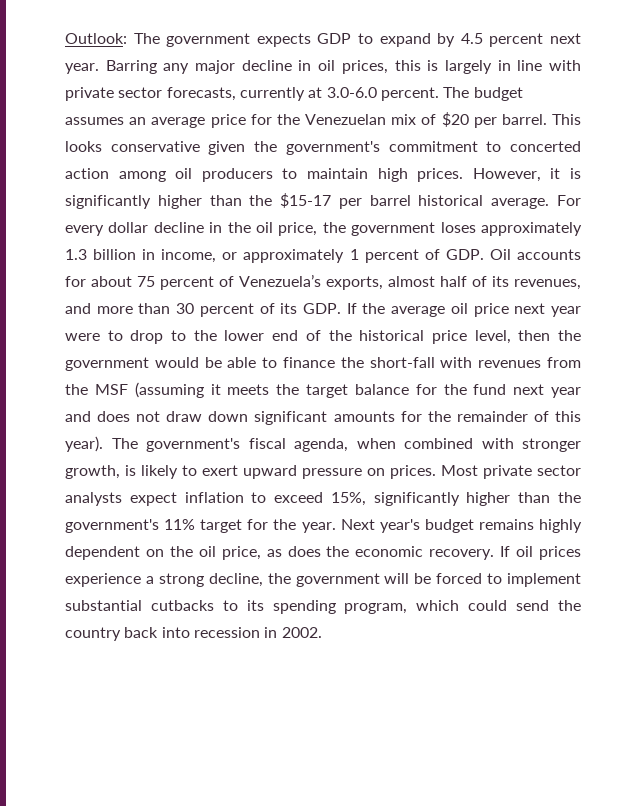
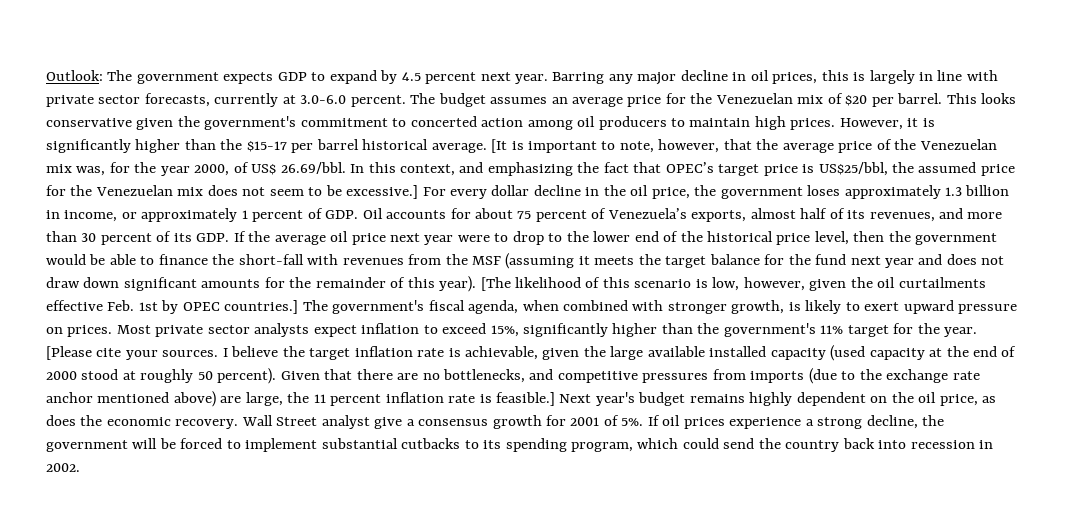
(550, 203) none -> [491,139,997,153] [46,162,1015,176] [46,185,419,199] [It is important to note, however, that the average price of the Venezuelan mix was, for the year 2000, of US$ 26.69/bbl. In this context, and emphasizing the fact that OPEC’s target price is US$25/bbl, the assumed price for the Venezuelan mix does not seem to be excessive.]
(103, 444) none -> [480,277,986,291] [46,300,299,314] [The likelihood of this scenario is low, however, given the oil curtailments effective Feb. 1st by OPEC countries.]
(336, 527) none -> [46,345,1017,361] [46,368,980,384] [46,391,556,407] [Please cite your sources. I believe the target inflation rate is achievable, given the large available installed capacity (used capacity at the end of 2000 stood at roughly 50 percent). Given that there are no bottlenecks, and competitive pressures from imports (due to the exchange rate anchor mentioned above) are large, the 11 percent inflation rate is feasible.]
(495, 554) none -> [241,415,644,429] Wall Street analyst give a consensus growth for 2001 of 5%.

